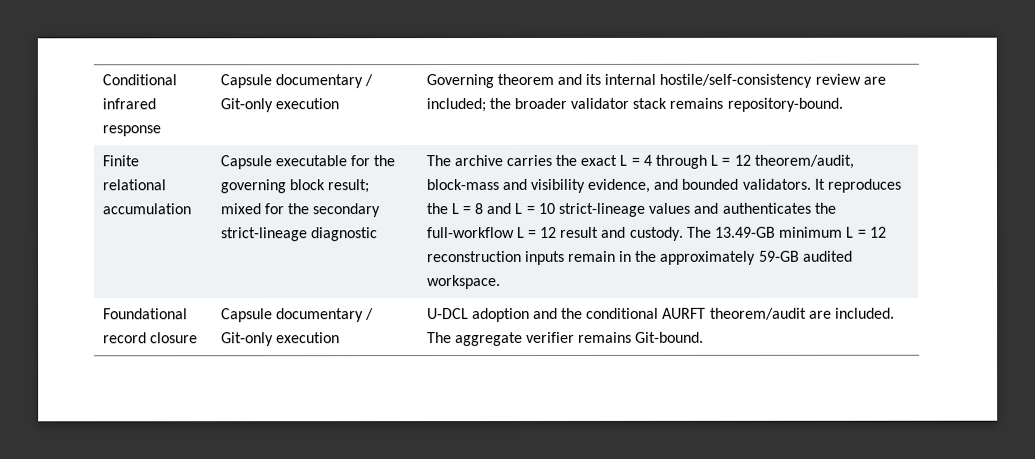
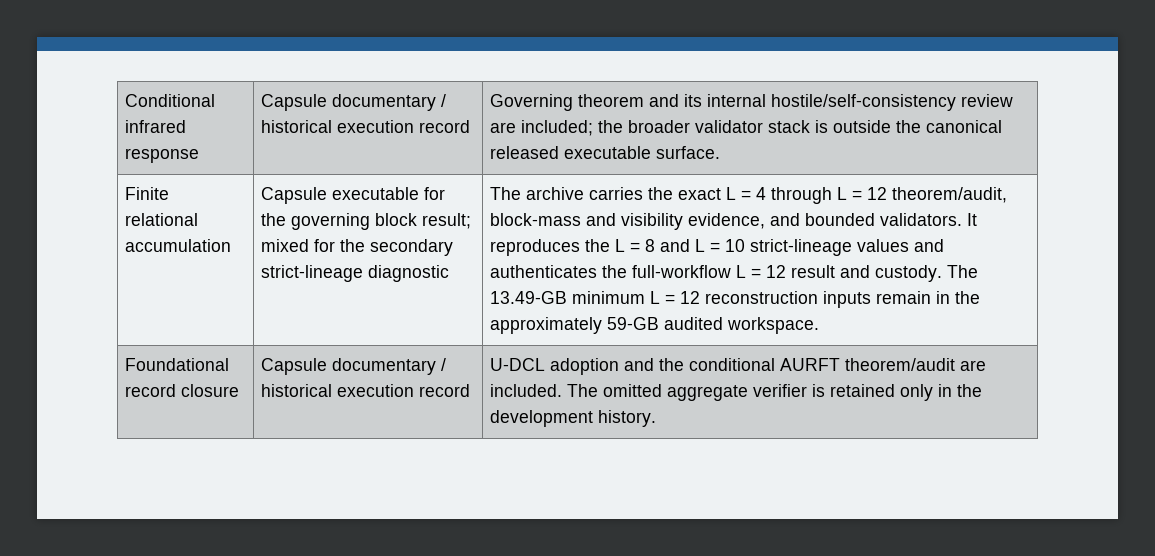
[219,98,339,113] Git-only execution -> [261,120,471,133] historical execution record
[669,97,843,112] remains repository-bound. -> [815,120,1003,133] [490,146,721,159] is outside the canonical released executable surface.
[220,332,340,347] Git-only execution -> [261,384,471,397] historical execution record
(452, 338) none -> [603,384,663,397] omitted
[578,331,705,343] remains Git-bound. -> [812,384,983,401] [490,410,657,427] is retained only in the development history.

